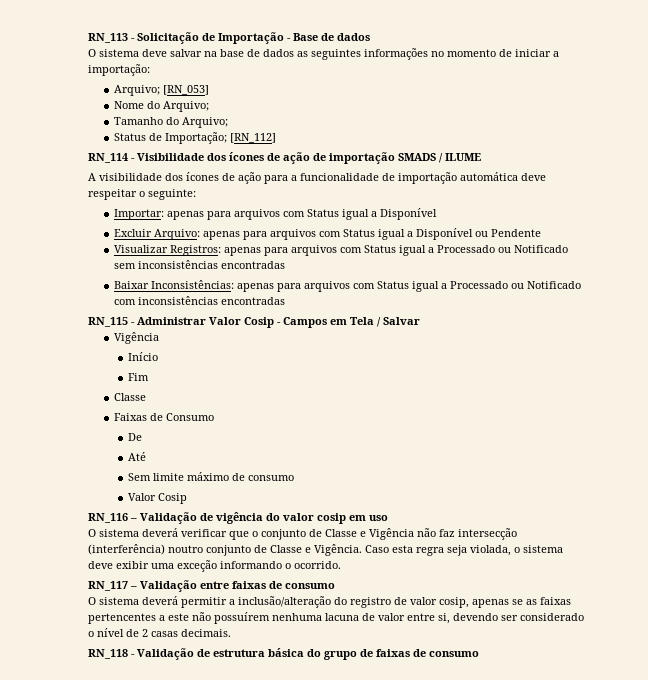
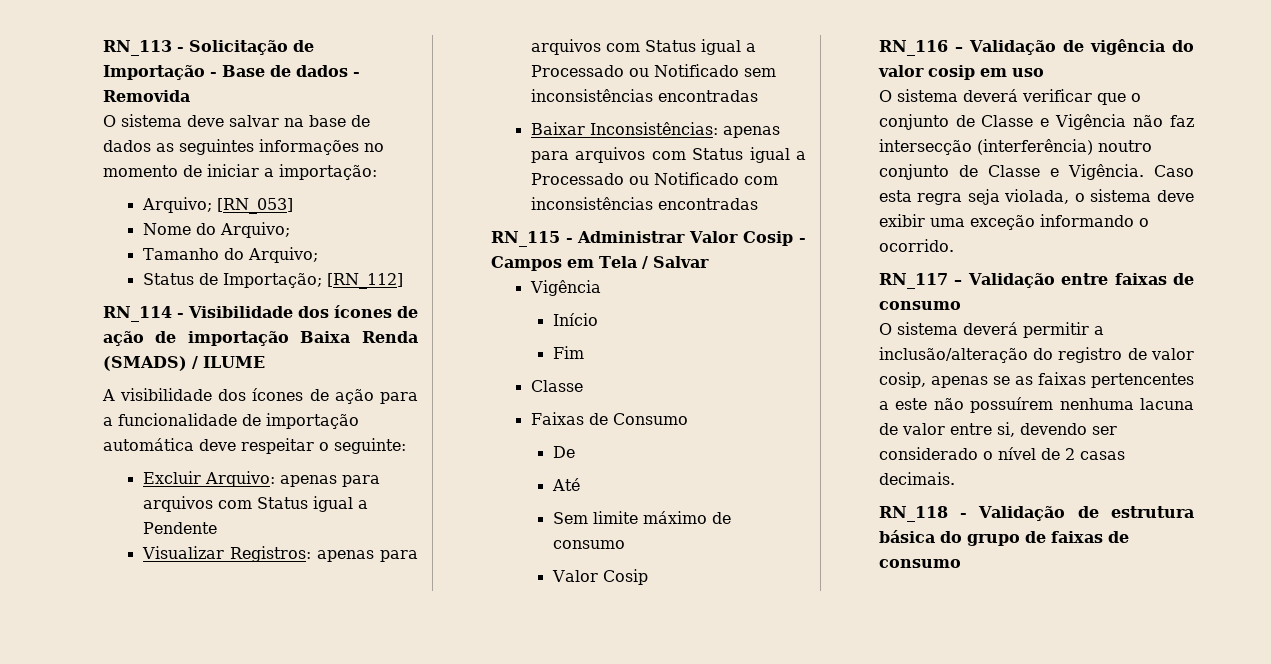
(370, 37) none -> [352,72,360,77] [102,90,190,102] - Removida
[397,153,436,161] SMADS -> [300,331,418,343] [102,356,187,371] Baixa Renda (SMADS)
[113,208,437,220] // Importar: apenas para arquivos com Status igual a Disponível -> (406, 446) none
[415,228,488,240] Disponível ou -> (368, 504) none

